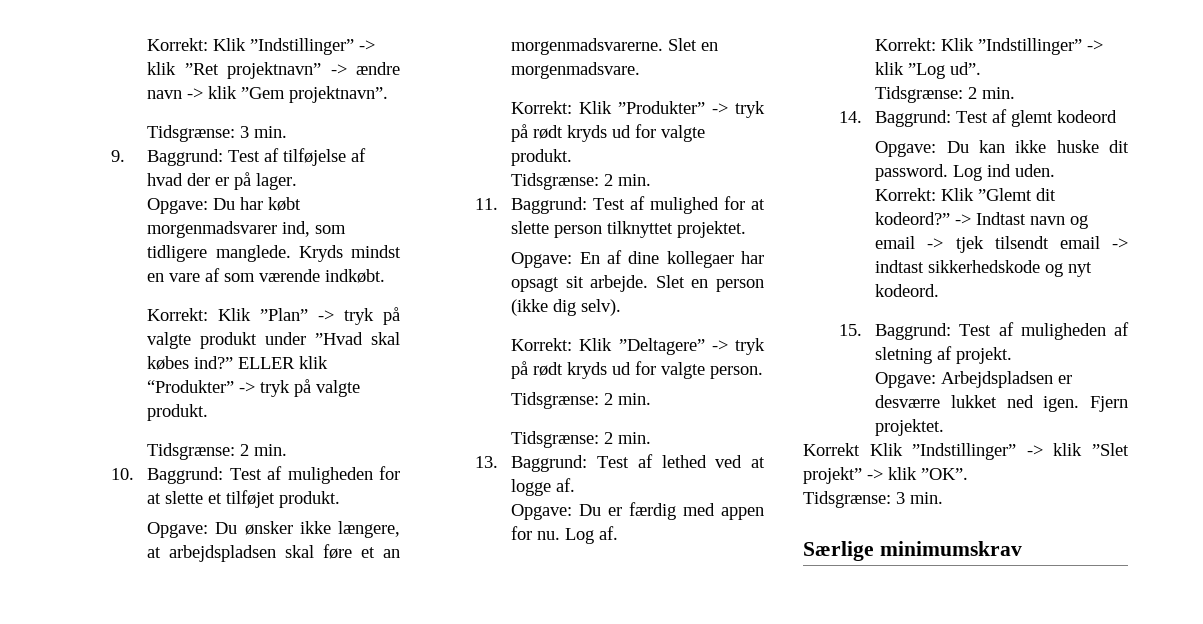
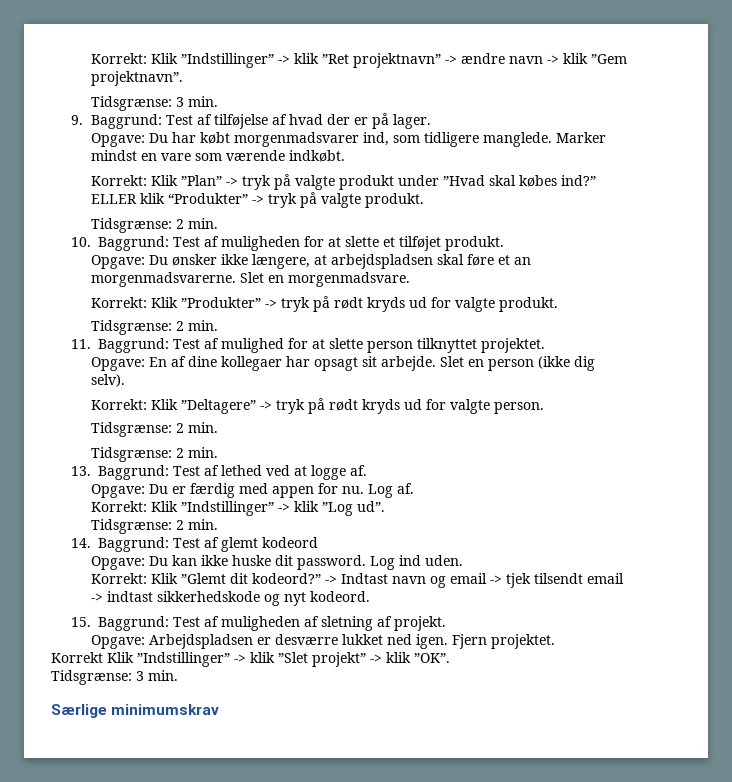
[298,245,343,262] Kryds -> [556,132,607,143] Marker
[205,268,221,282] af -> (192, 157) none

